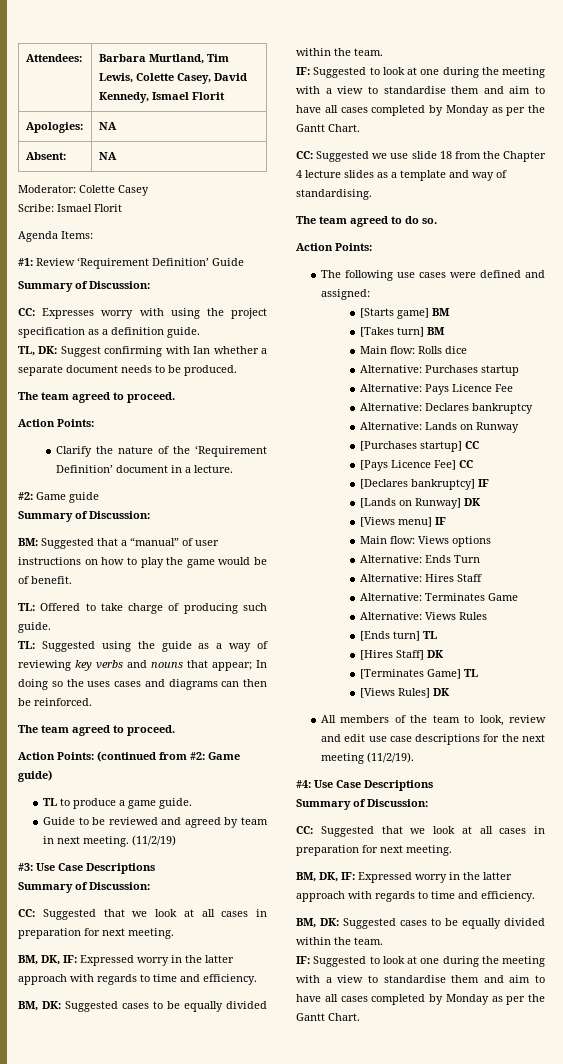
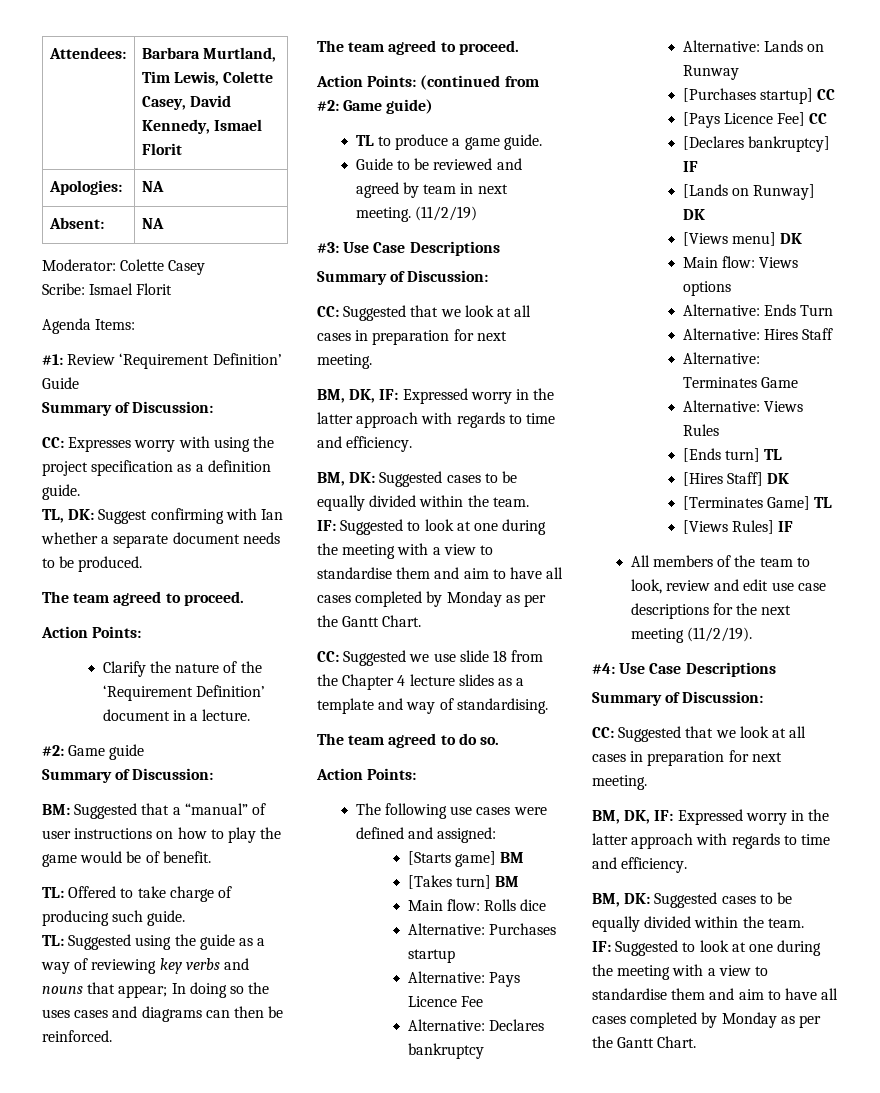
[434,517,446,525] IF -> [780,233,803,244] DK
[432,688,450,696] DK -> [778,521,794,532] IF

